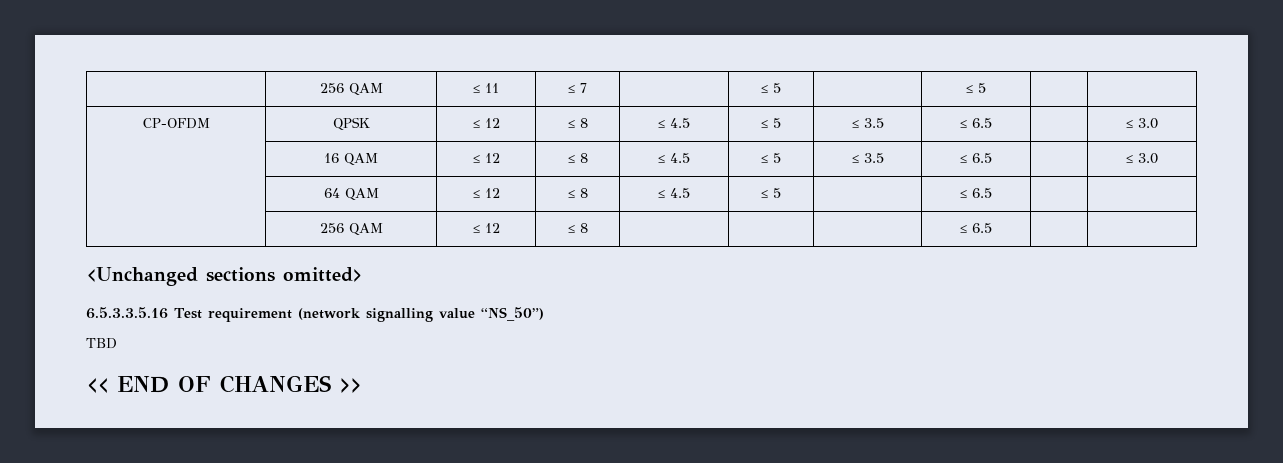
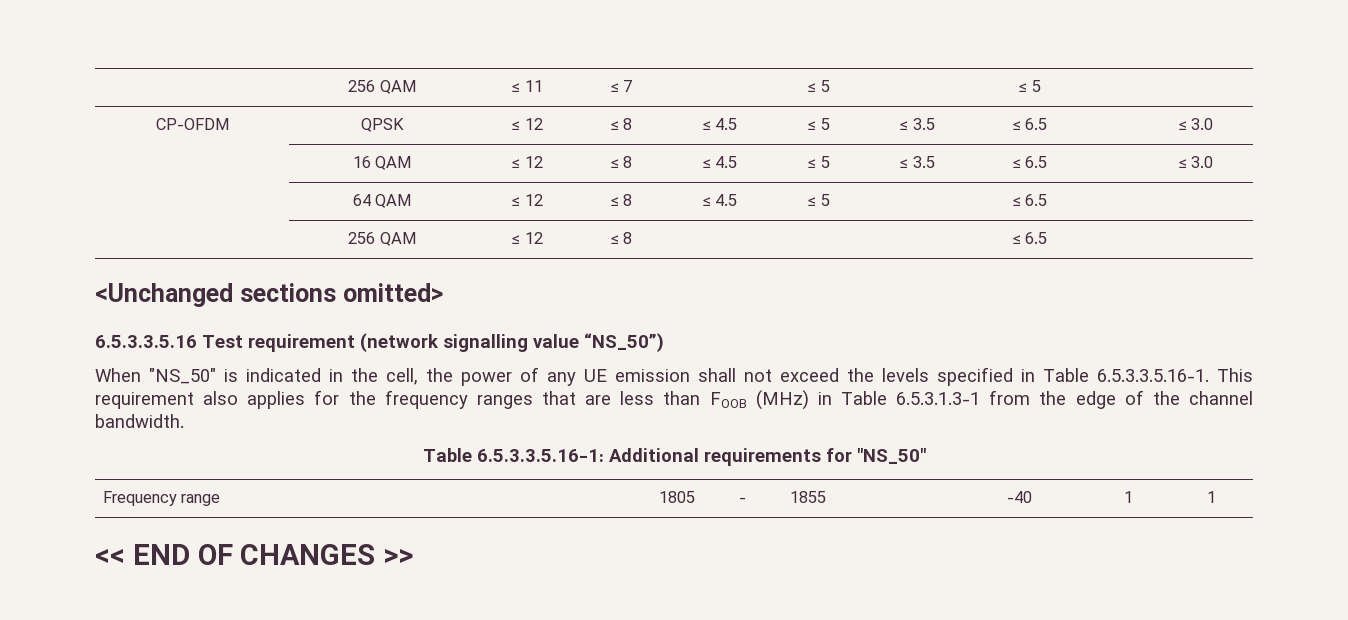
[86,338,117,349] TBD -> [95,367,1253,386] [95,390,1253,410] [95,414,184,428] [422,448,926,466] [102,491,221,506] [659,491,696,503] [739,497,746,503] [789,491,826,503] [1007,491,1032,503] [1123,491,1133,503] [1206,491,1216,503] When "NS_50" is indicated in the cell, the power of any UE emission shall not exceed the levels specified in Table 6.5.3.3.5.16-1. This requirement also applies for the frequency ranges that are less than FOOB (MHz) in Table 6.5.3.1.3-1 from the edge of the channel bandwidth. // Table 6.5.3.3.5.16-1: Additional requirements for "NS_50" // Frequency range | 1805 | - | 1855 | -40 | 1 | 1

